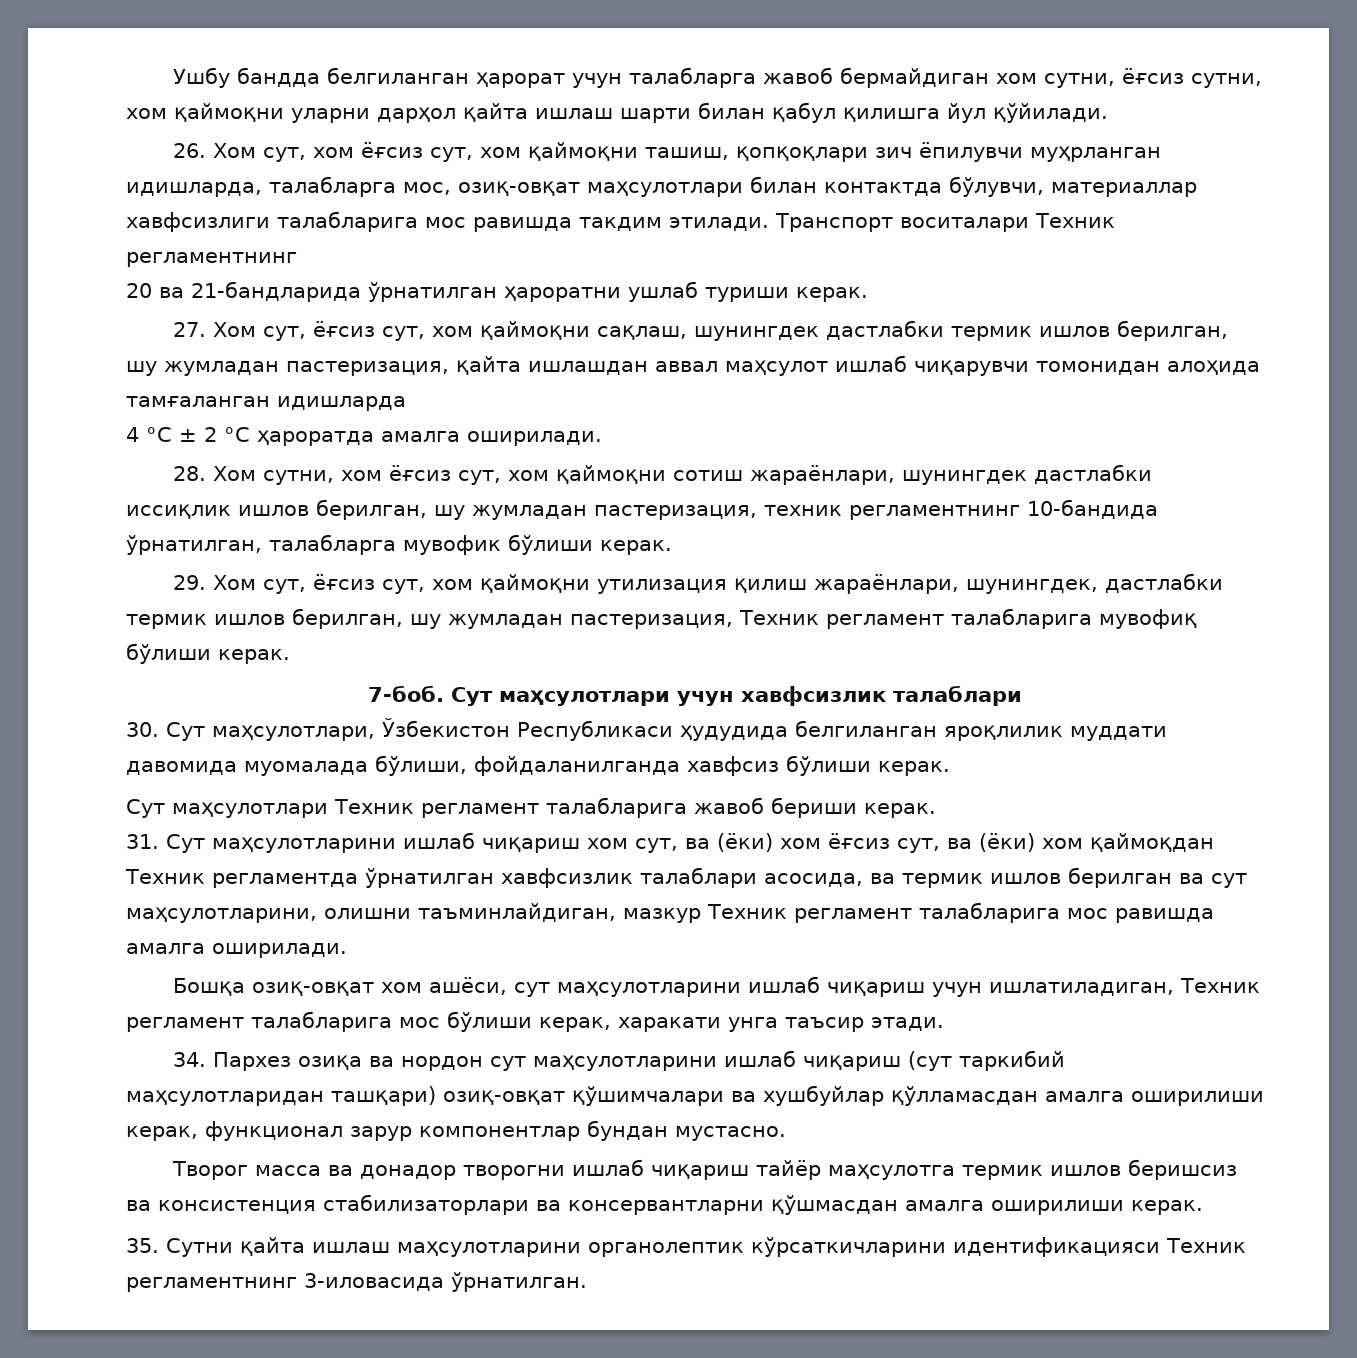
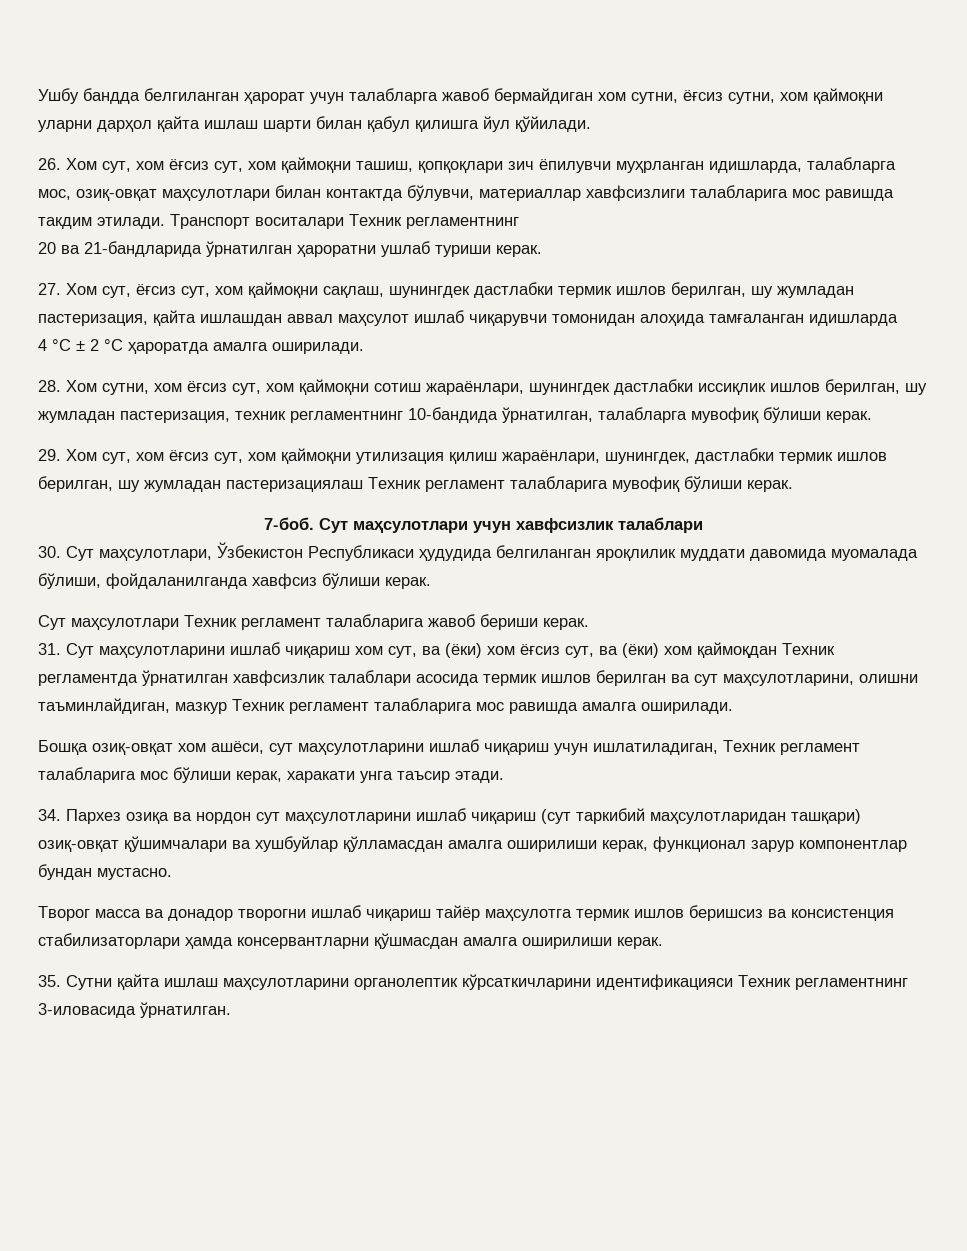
[403,535,501,555] мувофик -> [691,407,759,423] мувофиқ
(307, 586) none -> [136,452,164,461] хом
[570,614,733,629] пастеризация, -> [226,480,363,492] пастеризациялаш
[764,873,895,887] асосида, ва -> [416,674,479,686] асосида
[536,1200,561,1211] ва -> [185,937,233,949] ҳамда

